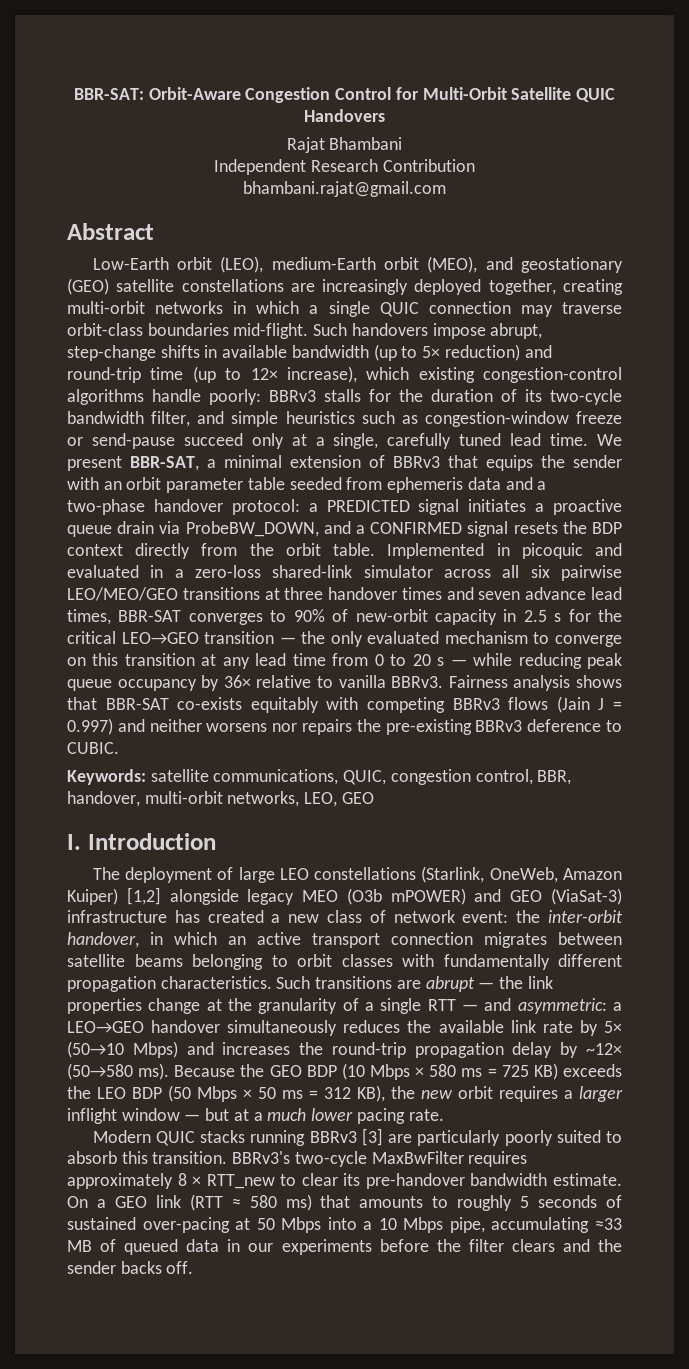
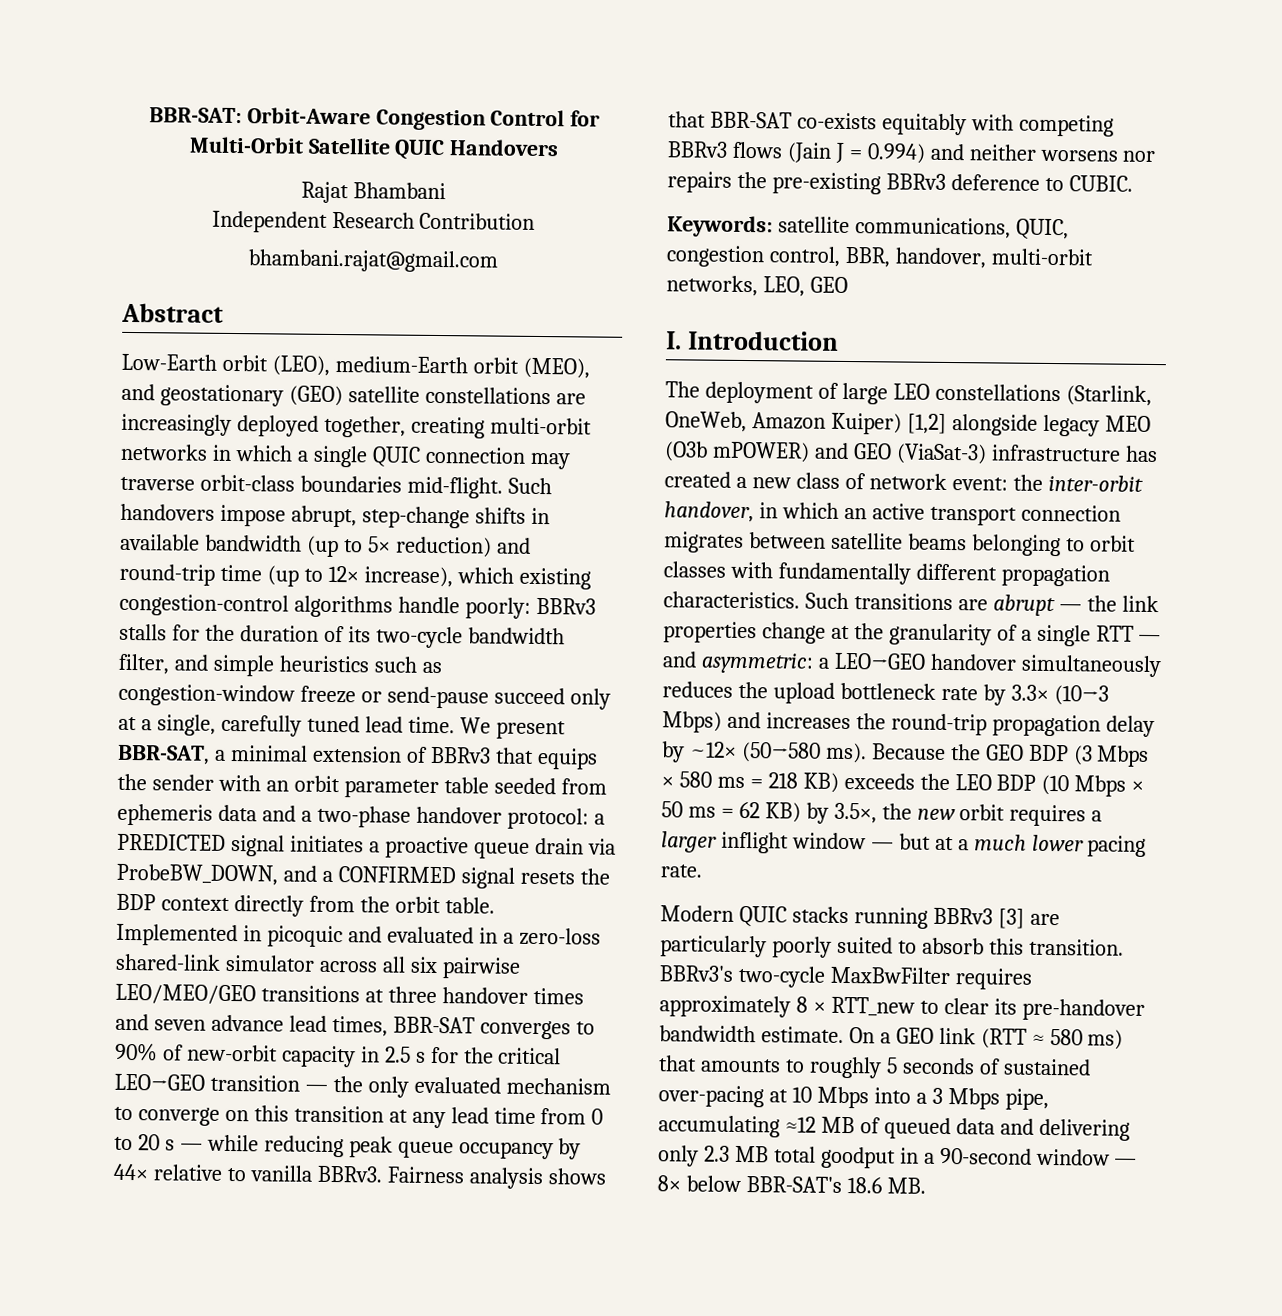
[223,675,251,688] 36× -> [113,1163,149,1181] 44×
[67,718,113,735] 0.997) -> [866,143,926,164] 0.994)
[438,1020,622,1036] [67,1041,124,1058] available link rate by 5× (50→10 -> [772,682,1109,706] upload bottleneck rate by 3.3× (10→3
[341,1063,365,1080] (10 -> [1072,745,1093,766] (3
[501,1065,529,1077] 725 -> [767,772,798,789] 218
[168,1085,191,1102] (50 -> [1041,774,1070,796] (10
[324,1085,385,1102] 312 KB), -> [738,801,877,824] 62 KB) by 3.5×,
[256,1218,275,1230] 50 -> [791,1086,812,1103] 10
[378,1218,397,1230] 10 -> [931,1087,943,1104] 3
[595,1218,622,1230] ≈33 -> [784,1116,816,1133] ≈12
[227,1239,622,1255] [67,1261,194,1274] in our experiments before the filter clears and the sender backs off. -> [999,1118,1130,1141] [658,1145,1138,1169] [657,1175,926,1194] and delivering only 2.3 MB total goodput in a 90-second window — 8× below BBR-SAT's 18.6 MB.

